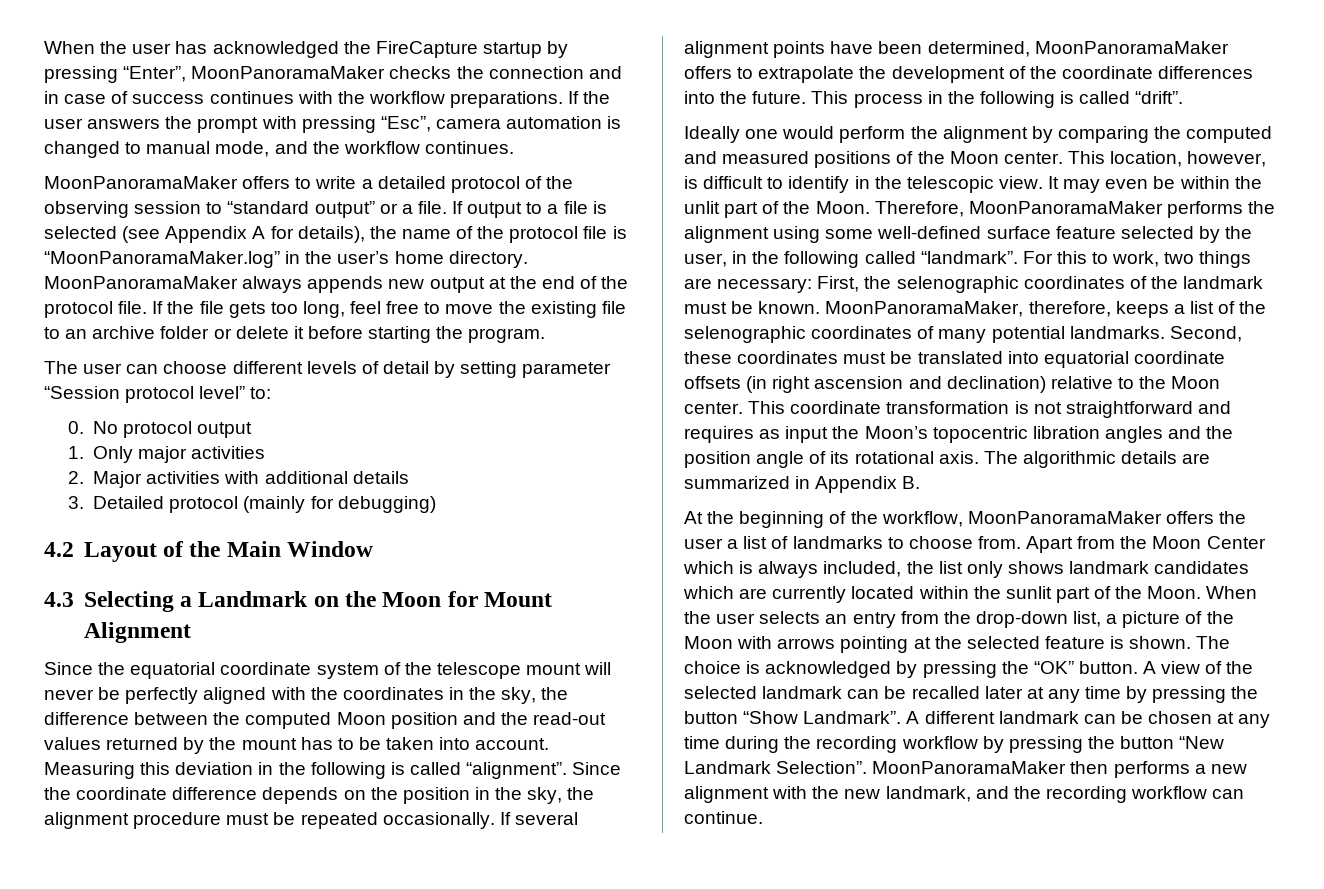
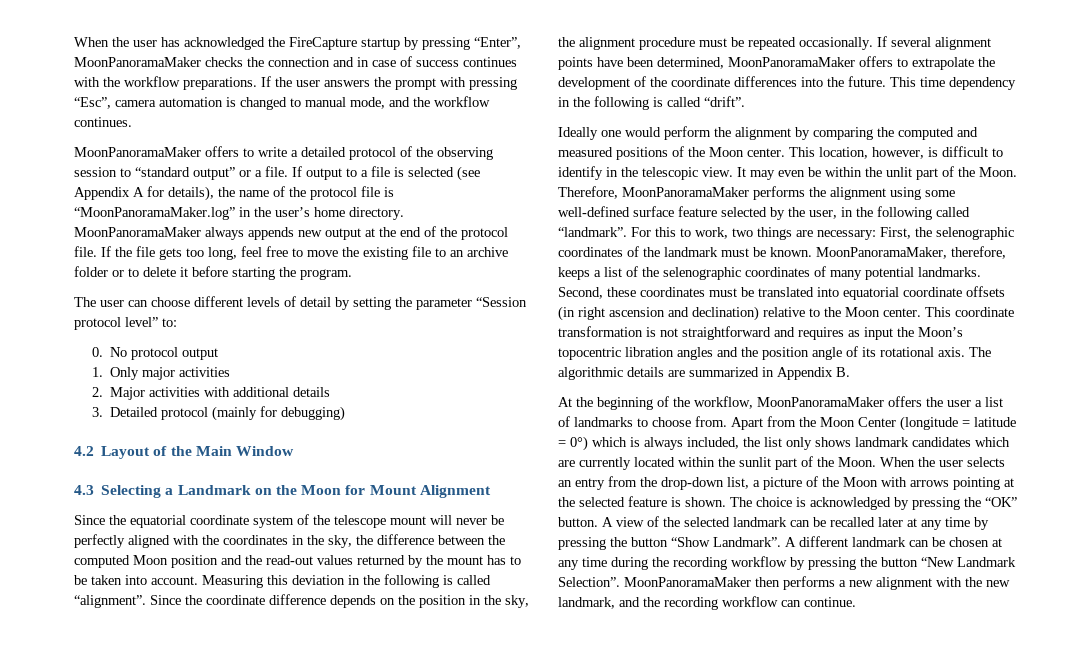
(232, 333) none -> [128,268,139,277] to
(518, 369) none -> [395,297,412,307] the
[853,93,923,108] process -> [920,77,1016,90] time dependency
(1266, 542) none -> [900,416,1016,431] [558,436,588,451] (longitude = latitude = 0°)

